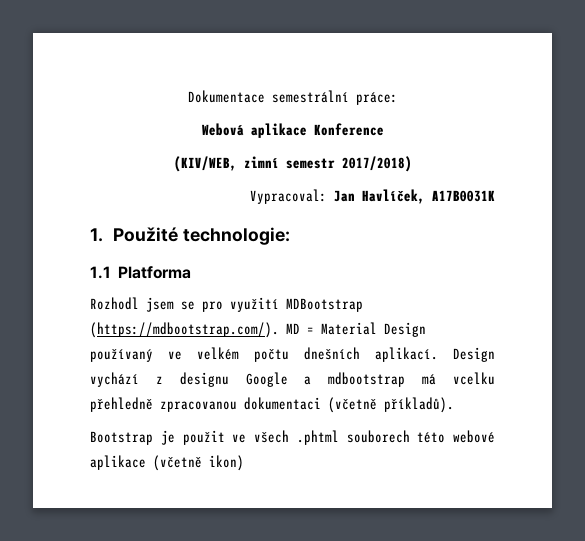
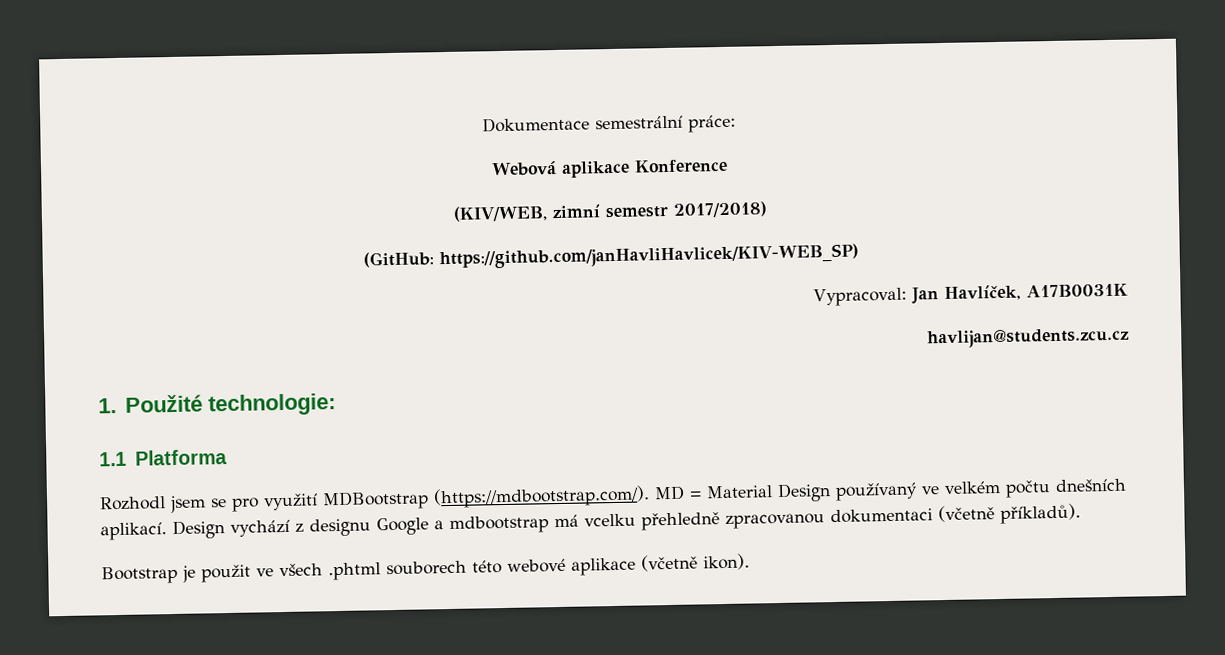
(412, 164) none -> [363,243,860,270] // (GitHub: https://github.com/janHavliHavlicek/KIV-WEB_SP)
(495, 196) none -> [927,327,1129,349] // havlijan@students.zcu.cz
[209,455,244,471] ikon) -> [703,553,750,571] ikon).

